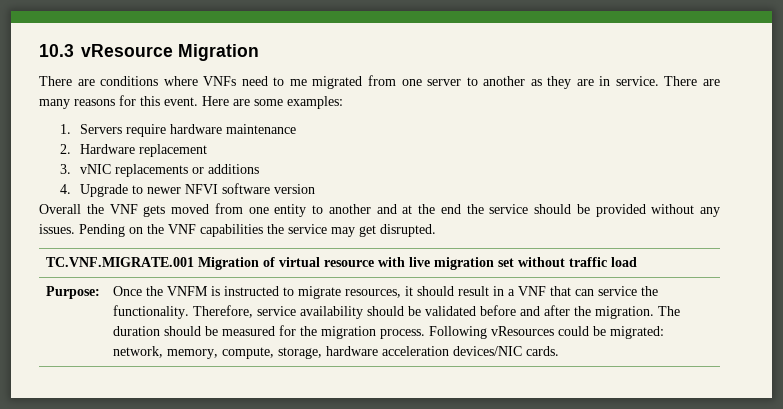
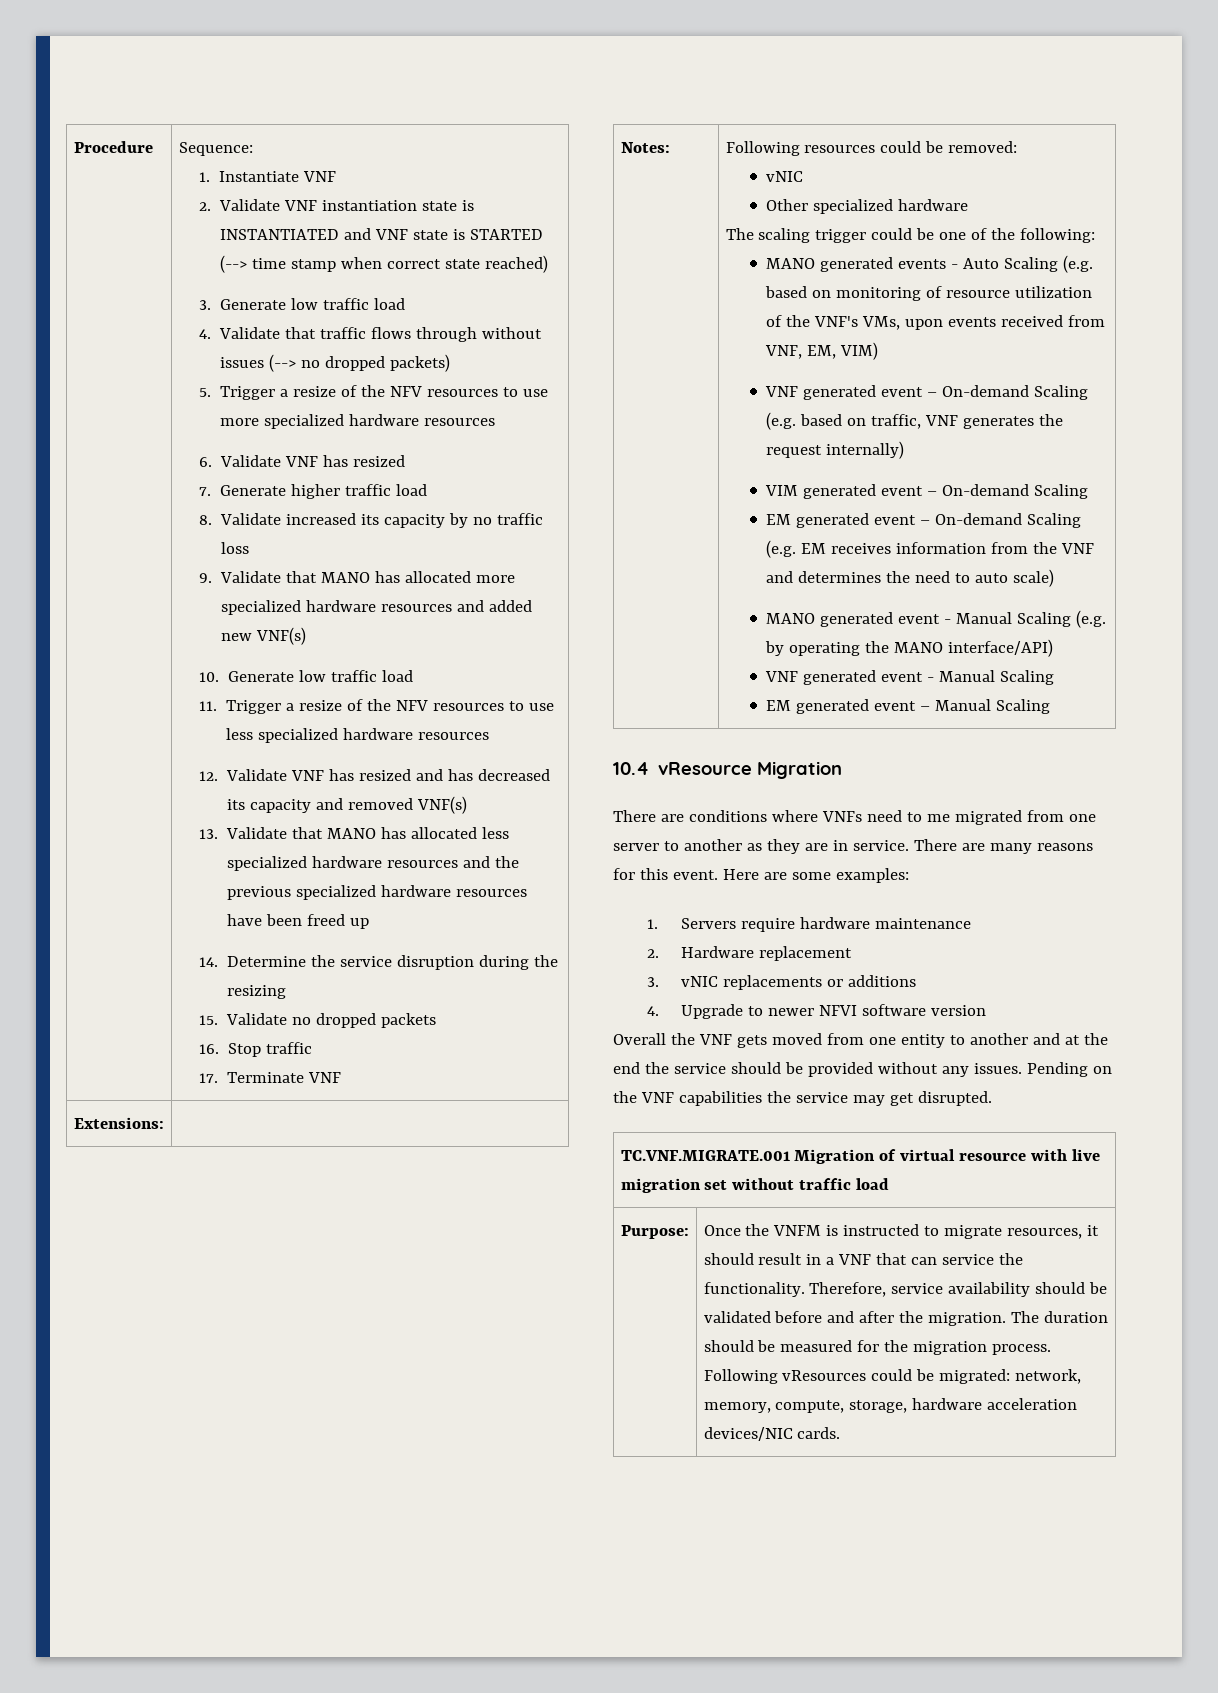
[39,44,74,57] 10.3 -> [73,141,153,153] [178,142,253,156] [198,171,337,182] [198,199,475,211] [220,228,544,240] [220,255,549,273] [198,298,406,310] [198,327,543,342] [220,354,451,372] [198,385,549,400] [220,414,496,429] [198,455,406,467] [198,484,428,499] [198,513,544,528] [221,542,250,554] [198,571,516,583] [221,600,533,615] [221,627,307,645] [198,670,414,682] [198,699,555,714] [226,728,490,743] [198,769,551,781] [227,796,468,814] [198,827,510,839] [227,856,520,871] [227,885,528,900] [227,914,370,929] [198,955,559,970] [227,985,287,999] [198,1013,437,1028] [198,1042,313,1057] [198,1072,342,1083] [73,1117,164,1129] [620,142,670,153] [725,141,1018,156] [766,171,804,182] [766,199,969,214] [725,228,1096,243] [766,255,1094,273] [765,286,1093,301] [766,315,1106,330] [765,342,879,360] [765,385,1089,400] [766,412,1064,430] [766,441,905,459] [765,484,1089,499] [766,513,1082,528] [766,540,1095,558] [766,569,1055,587] [766,610,1107,628] [765,639,1054,657] [765,670,1055,685] [766,699,1051,714] [613,762,649,775] Procedure | Sequence: // 1. Instantiate VNF // 2. Validate VNF instantiation state is INSTANTIATED and VNF state is STARTED (--> time stamp when correct state reached) // 3. Generate low traffic load // 4. Validate that traffic flows through without issues (--> no dropped packets) // 5. Trigger a resize of the NFV resources to use more specialized hardware resources // 6. Validate VNF has resized // 7. Generate higher traffic load // 8. Validate increased its capacity by no traffic loss // 9. Validate that MANO has allocated more specialized hardware resources and added new VNF(s) // 10. Generate low traffic load // 11. Trigger a resize of the NFV resources to use less specialized hardware resources // 12. Validate VNF has resized and has decreased its capacity and removed VNF(s) // 13. Validate that MANO has allocated less specialized hardware resources and the previous specialized hardware resources have been freed up // 14. Determine the service disruption during the resizing // 15. Validate no dropped packets // 16. Stop traffic // 17. Terminate VNF // Extensions: | // Notes: | Following resources could be removed: // vNIC // Other specialized hardware // The scaling trigger could be one of the following: // MANO generated events - Auto Scaling (e.g. based on monitoring of resource utilization of the VNF's VMs, upon events received from VNF, EM, VIM) // VNF generated event – On-demand Scaling (e.g. based on traffic, VNF generates the request internally) // VIM generated event – On-demand Scaling // EM generated event – On-demand Scaling (e.g. EM receives information from the VNF and determines the need to auto scale) // MANO generated event - Manual Scaling (e.g. by operating the MANO interface/API) // VNF generated event - Manual Scaling // EM generated event – Manual Scaling // 10.4

